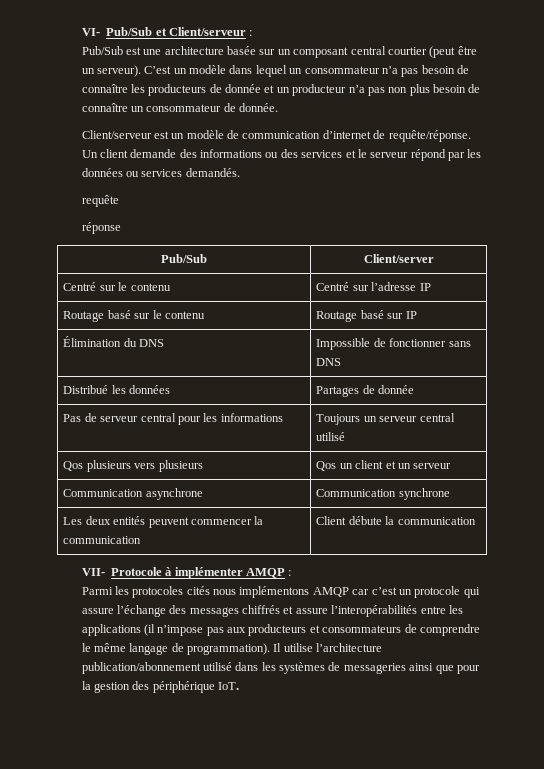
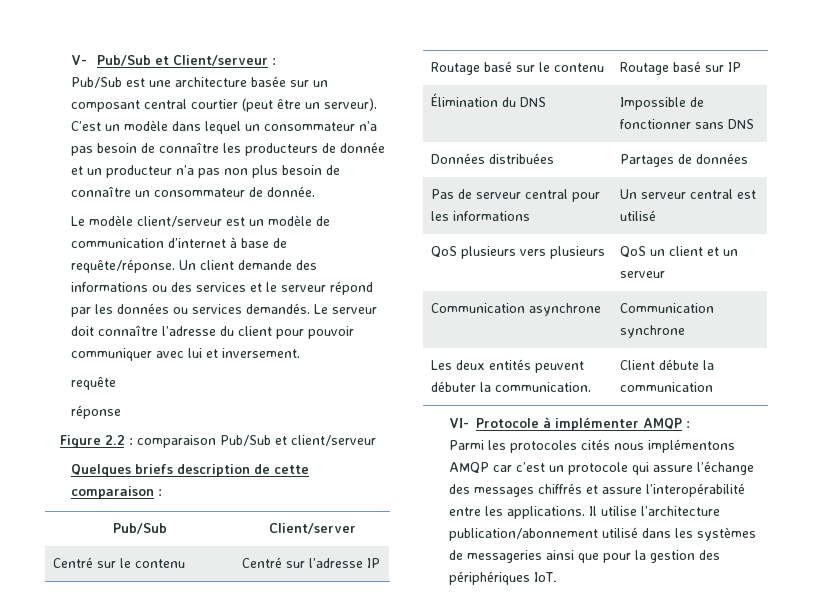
[81,28,100,36] VI- -> [70,55,87,65] V-
[81,130,152,139] Client/serveur -> [70,215,222,227] Le modèle client/serveur
(371, 134) none -> [229,237,269,248] à base
[81,195,119,207] [81,222,121,234] // requête // réponse -> [313,304,377,314] [70,325,354,339] [70,348,300,361] [70,376,116,390] [70,405,121,419] [59,435,376,448] [70,464,309,477] [70,486,162,499] Le serveur doit connaître l’adresse du client pour pouvoir communiquer avec lui et inversement. // requête // réponse // Figure 2.2 : comparaison Pub/Sub et client/serveur // Quelques briefs description de cette comparaison :
[63,385,171,394] Distribué les données -> [430,153,554,164] Données distribuées
[378,385,415,394] donnée -> [695,153,748,164] données
[316,413,455,425] Toujours un serveur central -> [619,189,756,199] Un serveur central est
[63,461,84,471] Qos -> [430,246,457,258] QoS
[316,461,337,471] Qos -> [619,246,646,258] QoS
[190,516,264,525] [63,536,142,544] commencer la communication -> [430,381,591,392] débuter la communication.
[81,568,105,576] VII- -> [448,418,469,428] VI-
[331,605,418,617] l’interopérabilités -> [645,483,745,497] l’interopérabilité
[81,624,480,636] [81,643,271,655] applications (il n’impose pas aux producteurs et consommateurs de comprendre le même langage de programmation). -> [506,506,585,519] applications.
[152,681,215,693] périphérique -> [448,571,530,585] périphériques

